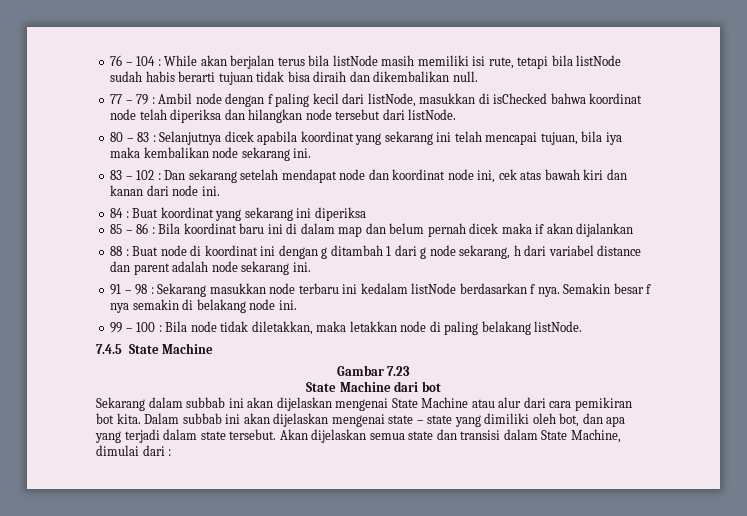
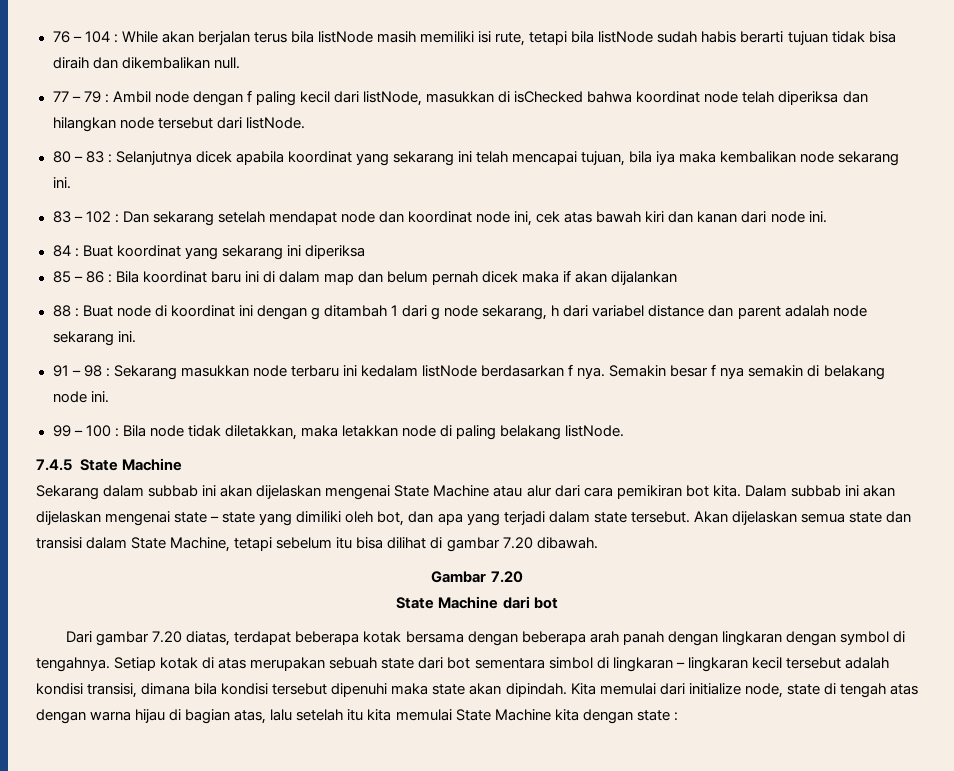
[336,365,411,376] [306,381,441,392] // Gambar 7.23 // State Machine dari bot -> (182, 464) none
[96,445,165,456] dimulai dari -> [234,537,598,552] [431,571,523,583] [396,596,558,609] [66,631,905,646] [36,657,889,672] [36,683,918,698] [36,709,670,724] tetapi sebelum itu bisa dilihat di gambar 7.20 dibawah. // Gambar 7.20 // State Machine dari bot // Dari gambar 7.20 diatas, terdapat beberapa kotak bersama dengan beberapa arah panah dengan lingkaran dengan symbol di tengahnya. Setiap kotak di atas merupakan sebuah state dari bot sementara simbol di lingkaran – lingkaran kecil tersebut adalah kondisi transisi, dimana bila kondisi tersebut dipenuhi maka state akan dipindah. Kita memulai dari initialize node, state di tengah atas dengan warna hijau di bagian atas, lalu setelah itu kita memulai State Machine kita dengan state

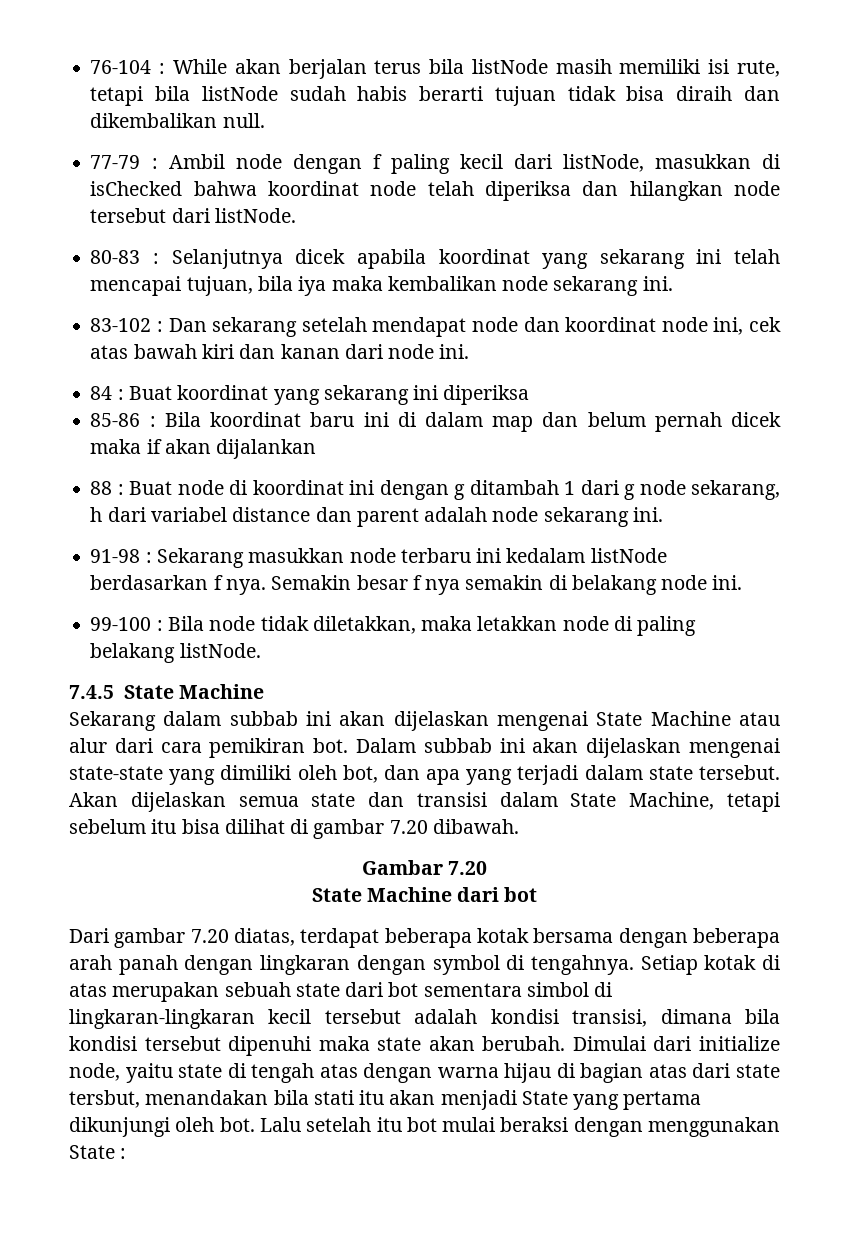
[52,31,110,43] 76 – 104 -> [90,60,152,74] 76-104
[52,91,101,103] 77 – 79 -> [90,155,141,169] 77-79
[52,151,104,163] 80 – 83 -> [90,250,141,264] 80-83
[52,211,111,223] 83 – 102 -> [90,318,152,332] 83-102
[52,271,104,283] 85 – 86 -> [90,413,141,427] 85-86
[52,365,102,377] 91 – 98 -> [90,549,141,563] 91-98
[52,425,111,437] 99 – 100 -> [90,617,152,631] 99-100
[685,485,741,497] bot kita. -> [313,738,349,753] bot.
[174,512,256,523] state – state -> [69,766,163,780] state-state
[612,657,748,672] lingkaran – lingkaran -> [69,1009,255,1029] lingkaran-lingkaran
[505,683,656,697] dipindah. Kita memulai -> [482,1036,646,1051] berubah. Dimulai
(783, 690) none -> [125,1063,173,1083] yaitu
[234,709,670,724] atas, lalu setelah itu kita memulai State Machine kita dengan state -> [648,1063,781,1078] [69,1090,702,1110] [69,1117,780,1137] [69,1145,115,1159] atas dari state tersbut, menandakan bila stati itu akan menjadi State yang pertama dikunjungi oleh bot. Lalu setelah itu bot mulai beraksi dengan menggunakan State

